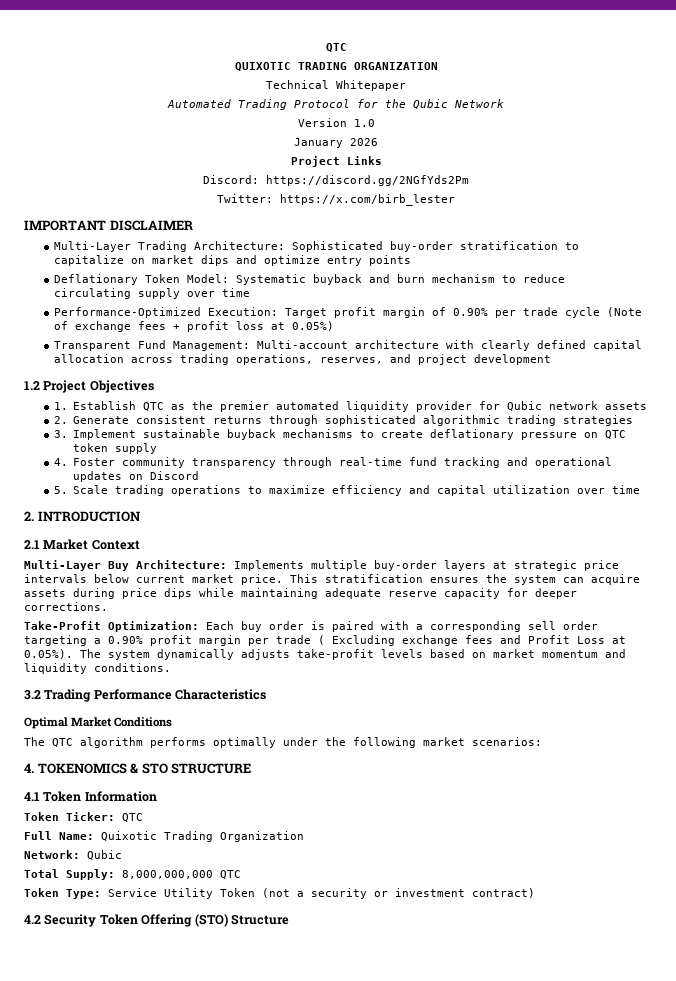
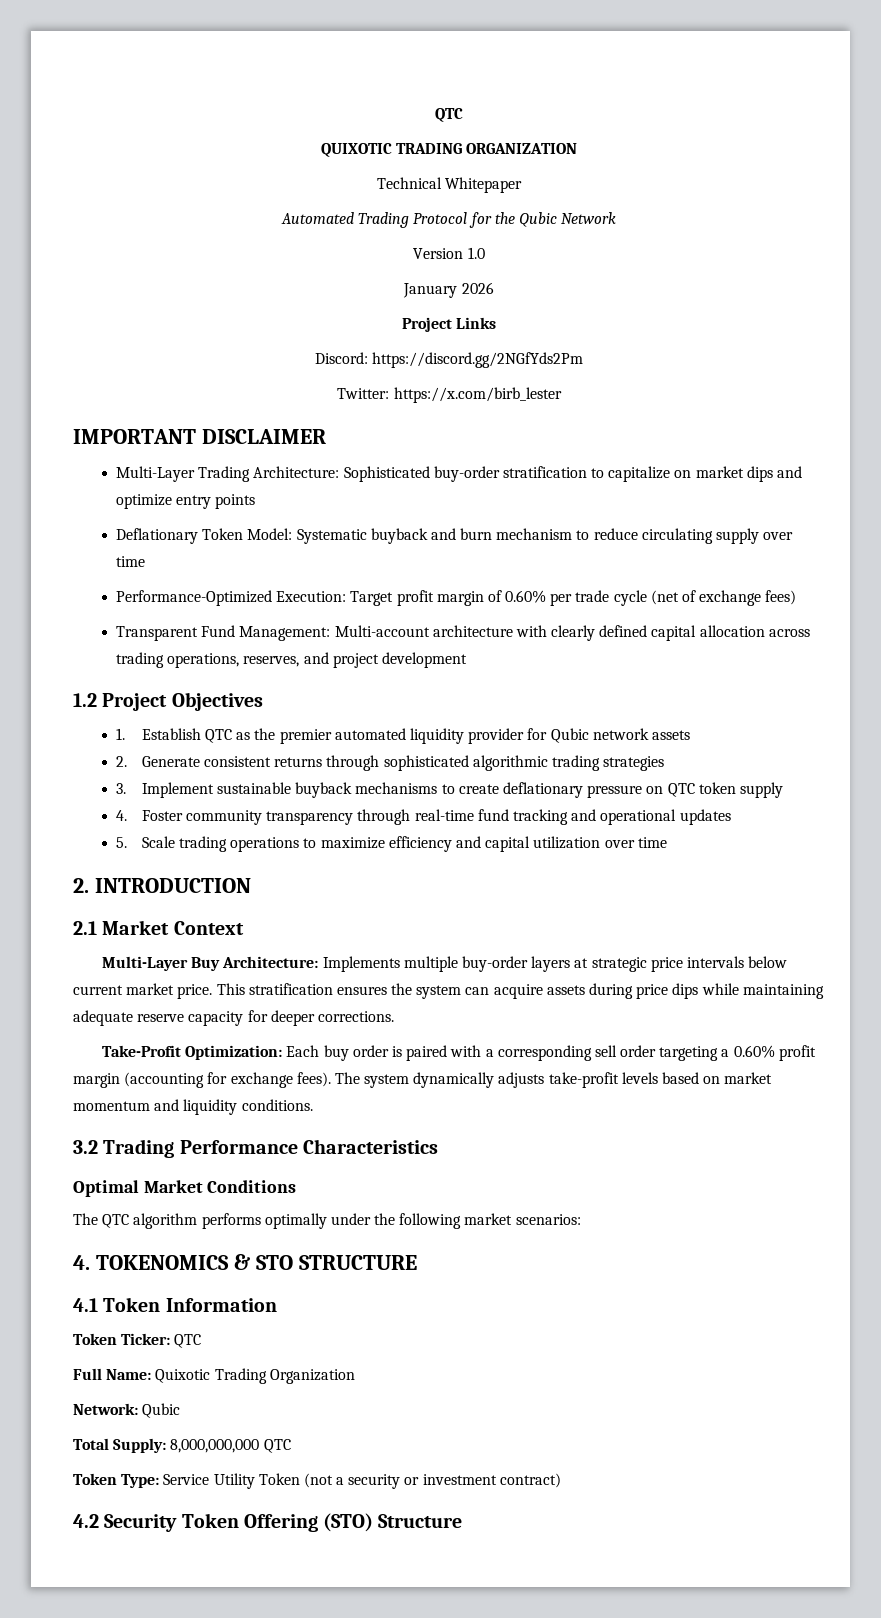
[452,308,488,316] 0.90% -> [505,590,547,603] 0.60%
[606,307,642,317] (Note -> [650,590,679,605] (net
[137,321,334,332] fees + profit loss at 0.05%) -> [765,590,797,605] fees)
[129,471,200,480] on Discord -> (731, 817) none
[108,635,626,646] [24,649,73,659] 0.90% profit margin per trade ( Excluding exchange fees and Profit Loss at 0.05%). -> [733,1045,816,1061] [73,1072,331,1088] 0.60% profit margin (accounting for exchange fees).

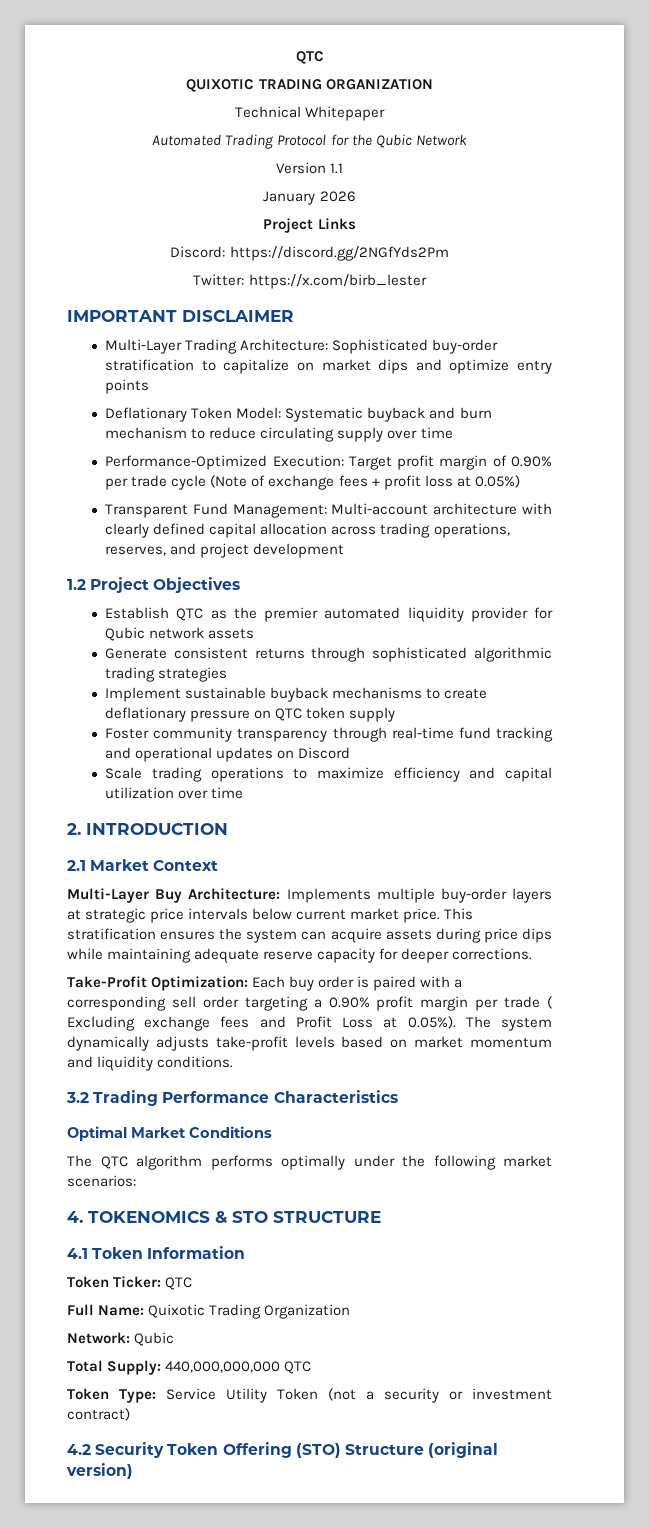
[467,247,485,259] 1.0 -> [330,163,344,174] 1.1
[505,590,547,603] 0.60% -> [510,456,552,467] 0.90%
[650,590,679,605] (net -> [210,475,248,488] (Note
[765,590,797,605] fees) -> [338,475,520,490] fees + profit loss at 0.05%)
[115,728,125,740] 1. -> (241, 585) none
[115,756,127,767] 2. -> (255, 633) none
[115,783,126,794] 3. -> (228, 674) none
[115,810,127,821] 4. -> (396, 714) none
[115,837,127,848] // 5. -> [277,747,351,759] on Discord //
[733,1045,816,1061] [73,1072,331,1088] 0.60% profit margin (accounting for exchange fees). -> [328,996,552,1011] [67,1016,456,1031] 0.90% profit margin per trade ( Excluding exchange fees and Profit Loss at 0.05%).
[170,1439,260,1453] 8,000,000,000 -> [165,1361,281,1373] 440,000,000,000
(463, 1521) none -> [428,1442,499,1458] [66,1463,133,1479] (original version)

